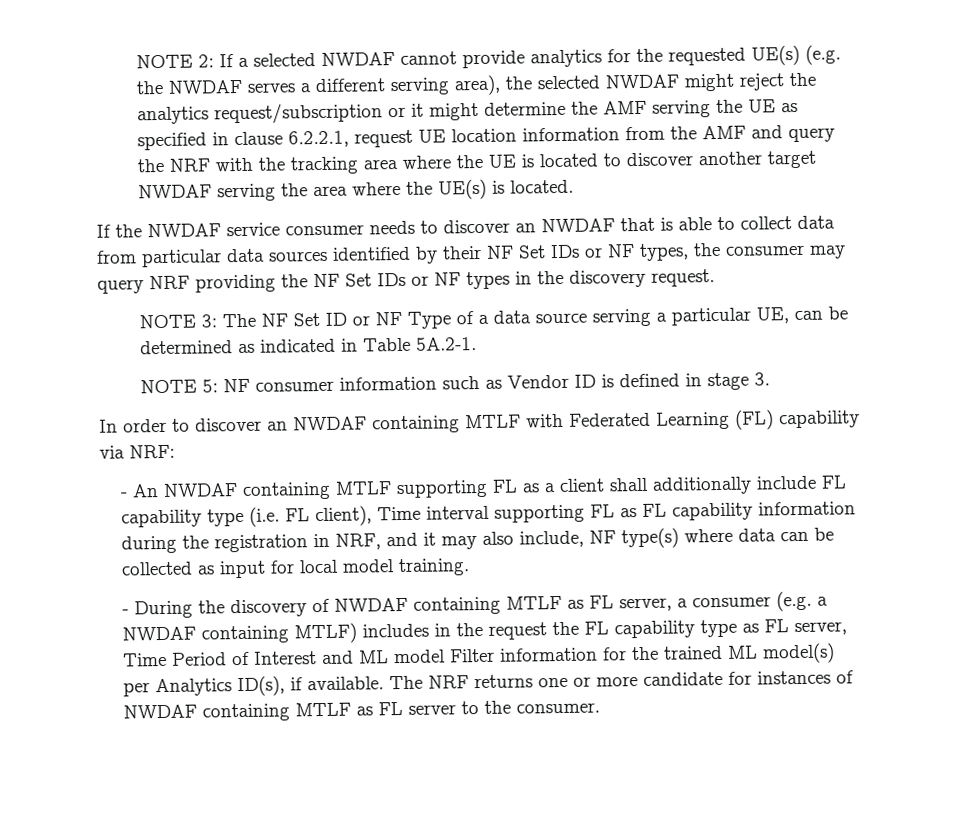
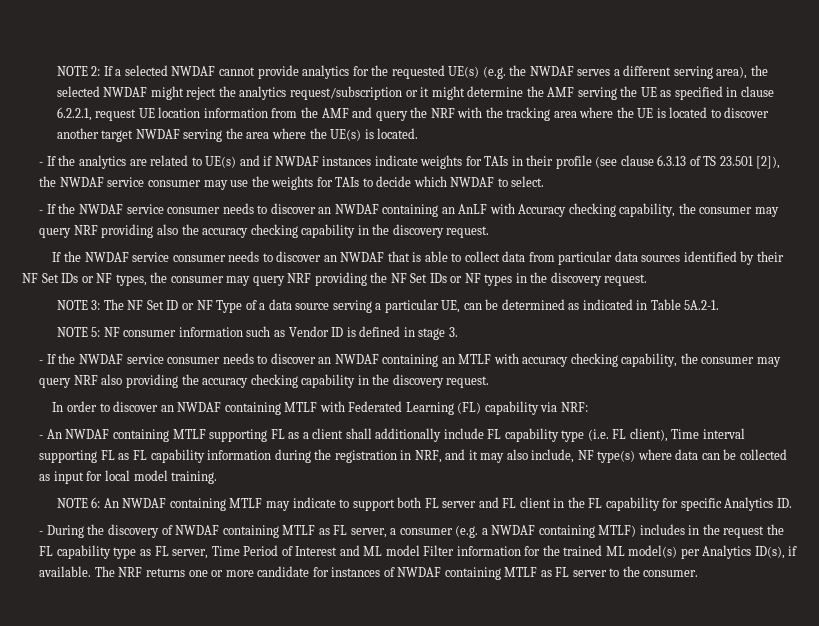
(575, 186) none -> [39,155,781,169] [39,176,545,190] [39,203,779,217] [39,224,490,238] // - If the analytics are related to UE(s) and if NWDAF instances indicate weights for TAIs in their profile (see clause 6.3.13 of TS 23.501 [2]), the NWDAF service consumer may use the weights for TAIs to decide which NWDAF to select. // - If the NWDAF service consumer needs to discover an NWDAF containing an AnLF with Accuracy checking capability, the consumer may query NRF providing also the accuracy checking capability in the discovery request.
(771, 379) none -> [39,353,781,367] [39,374,490,388] // - If the NWDAF service consumer needs to discover an NWDAF containing an MTLF with accuracy checking capability, the consumer may query NRF also providing the accuracy checking capability in the discovery request.
(471, 567) none -> [56,497,792,511] // NOTE 6: An NWDAF containing MTLF may indicate to support both FL server and FL client in the FL capability for specific Analytics ID.

